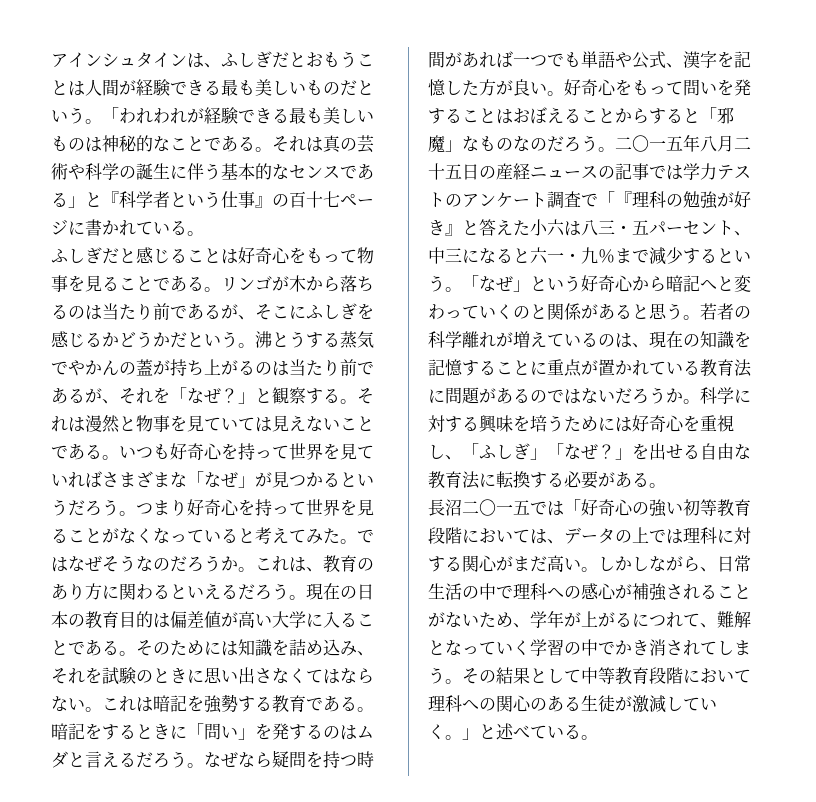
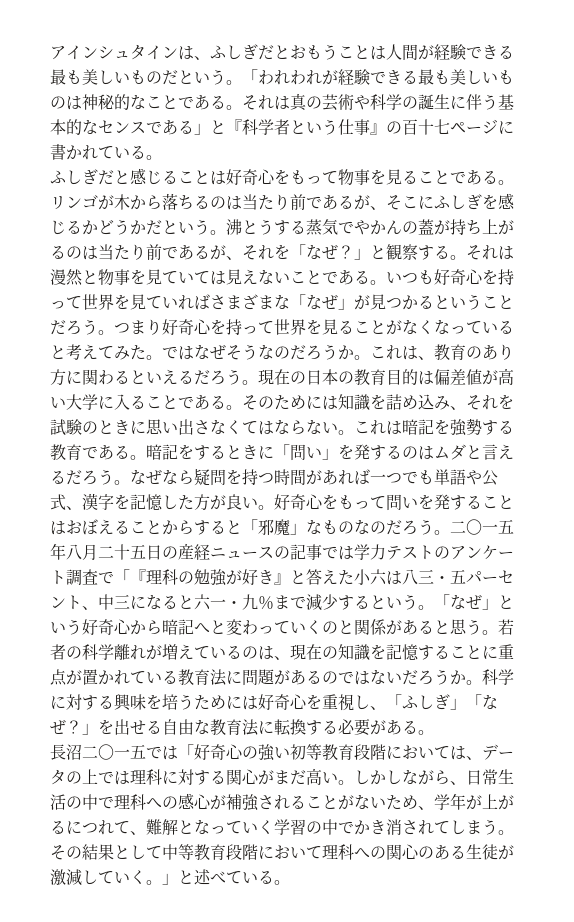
(68, 507) none -> [482,295,514,309] こと

